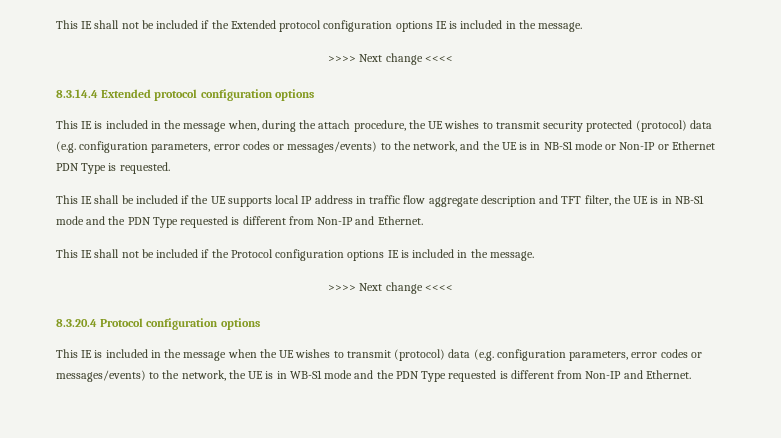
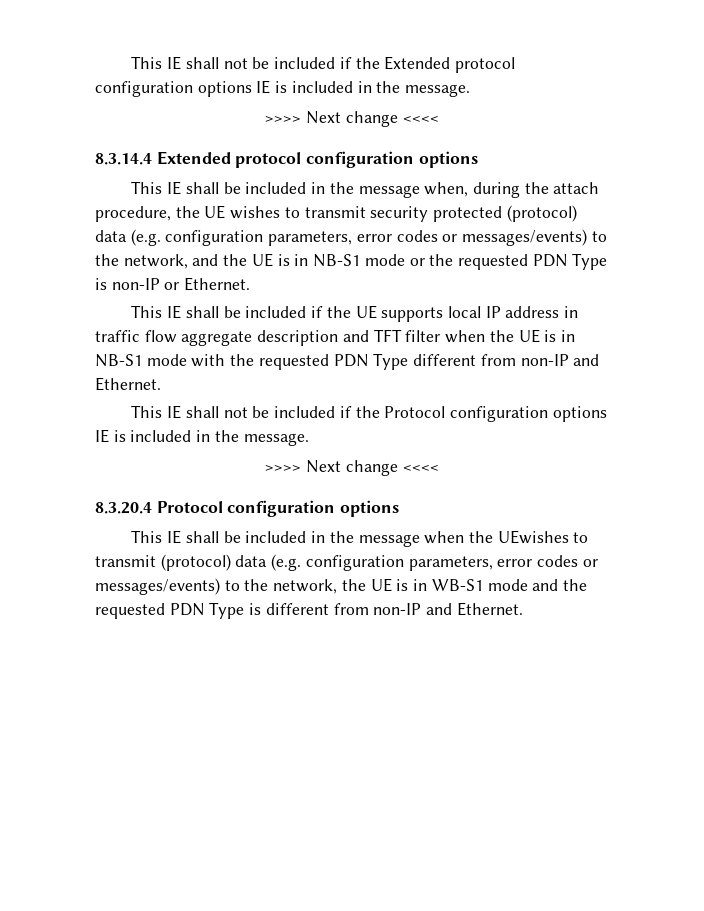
[94,121,103,129] is -> [185,182,241,194] shall be
[619,141,715,150] [56,162,170,174] Non-IP or Ethernet PDN Type is requested. -> [429,253,608,270] [95,277,251,291] the requested PDN Type is non-IP or Ethernet.
[584,195,704,206] [56,216,354,228] filter, the UE is in NB-S1 mode and the PDN Type requested is different from Non-IP -> [405,329,575,343] [95,353,569,370] filter when the UE is in NB-S1 mode with the requested PDN Type different from non-IP
[94,350,103,358] is -> [185,531,241,543] shall be
[279,349,331,358] UE wishes -> [497,530,569,544] UEwishes
[395,370,622,382] PDN Type requested is different from Non-IP -> [95,602,422,619] requested PDN Type is different from non-IP

